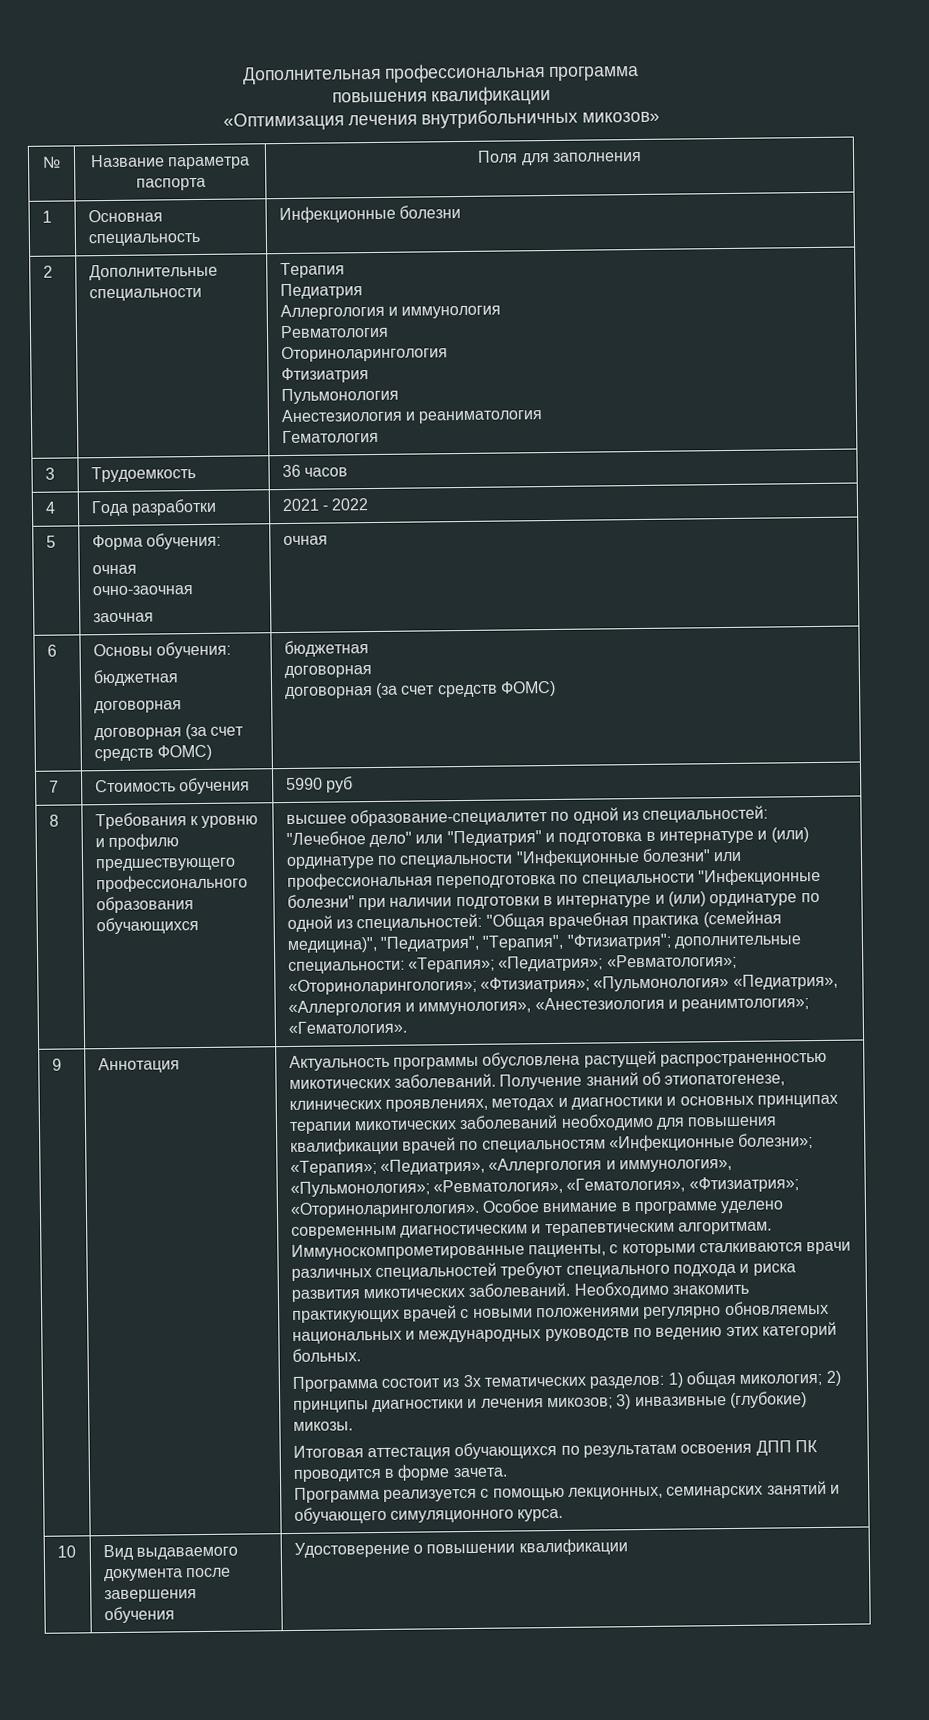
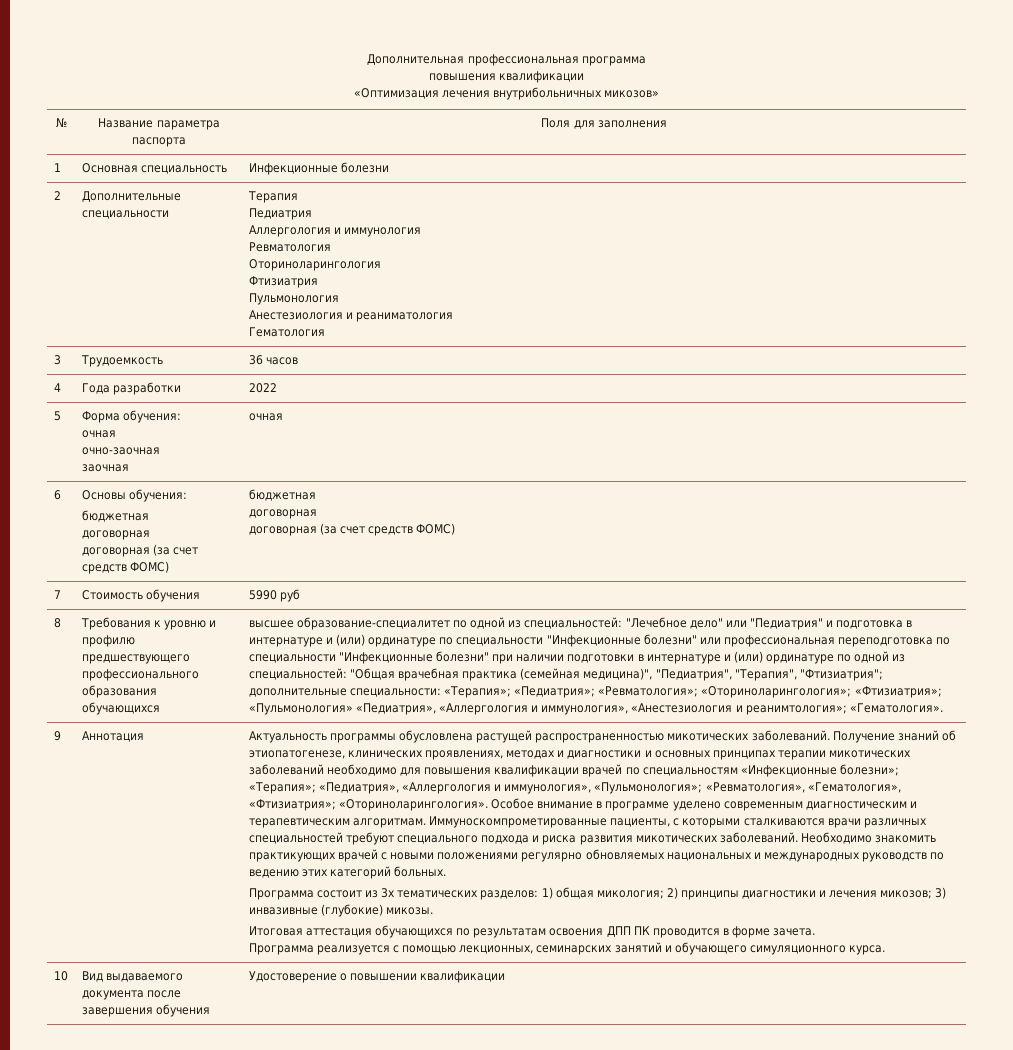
[281,498,329,512] 2021 - -> (181, 388) none

